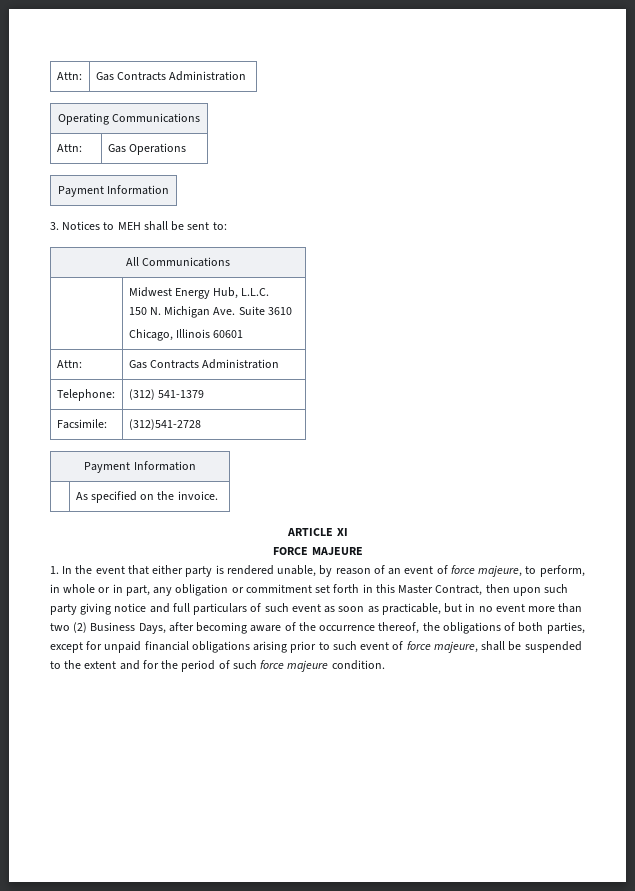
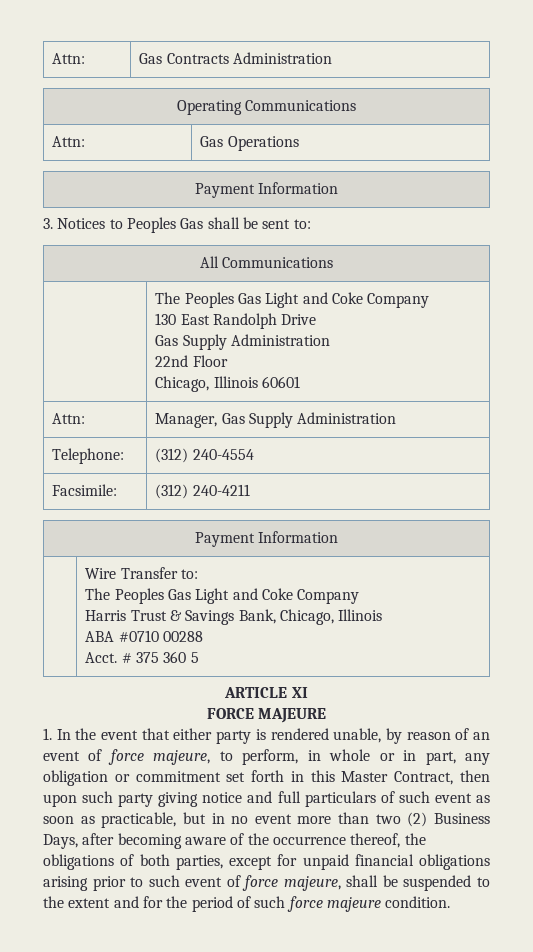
[117,222,141,230] MEH -> [126,217,204,233] Peoples Gas
[128,287,270,299] [128,306,292,318] Midwest Energy Hub, L.L.C. // 150 N. Michigan Ave. Suite 3610 -> [155,292,430,308] [155,313,317,329] [155,334,330,350] [155,355,228,367] The Peoples Gas Light and Coke Company // 130 East Randolph Drive // Gas Supply Administration // 22nd Floor
[128,360,200,369] Gas Contracts -> [155,412,293,428] Manager, Gas Supply
[158,390,205,398] 541-1379 -> [192,449,254,460] 240-4554
[128,419,201,430] (312)541-2728 -> [155,484,250,499] (312) 240-4211
[75,491,218,503] As specified on the invoice. -> [85,567,198,579] [85,588,360,604] [85,609,383,625] [85,630,203,642] [85,651,199,663] Wire Transfer to: // The Peoples Gas Light and Coke Company // Harris Trust & Savings Bank, Chicago, Illinois // ABA #0710 00288 // Acct. # 375 360 5

